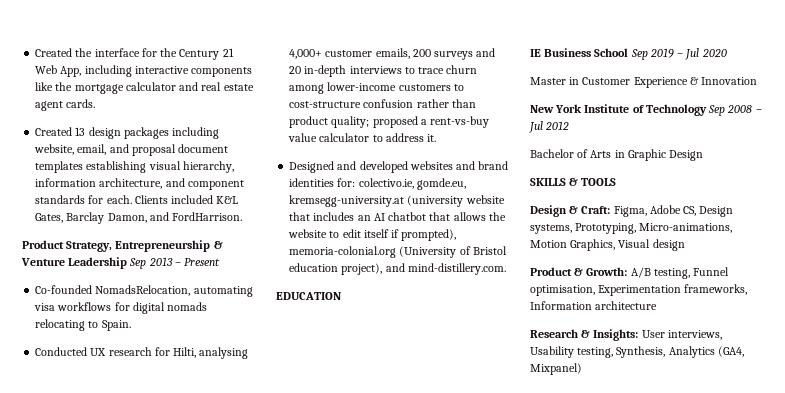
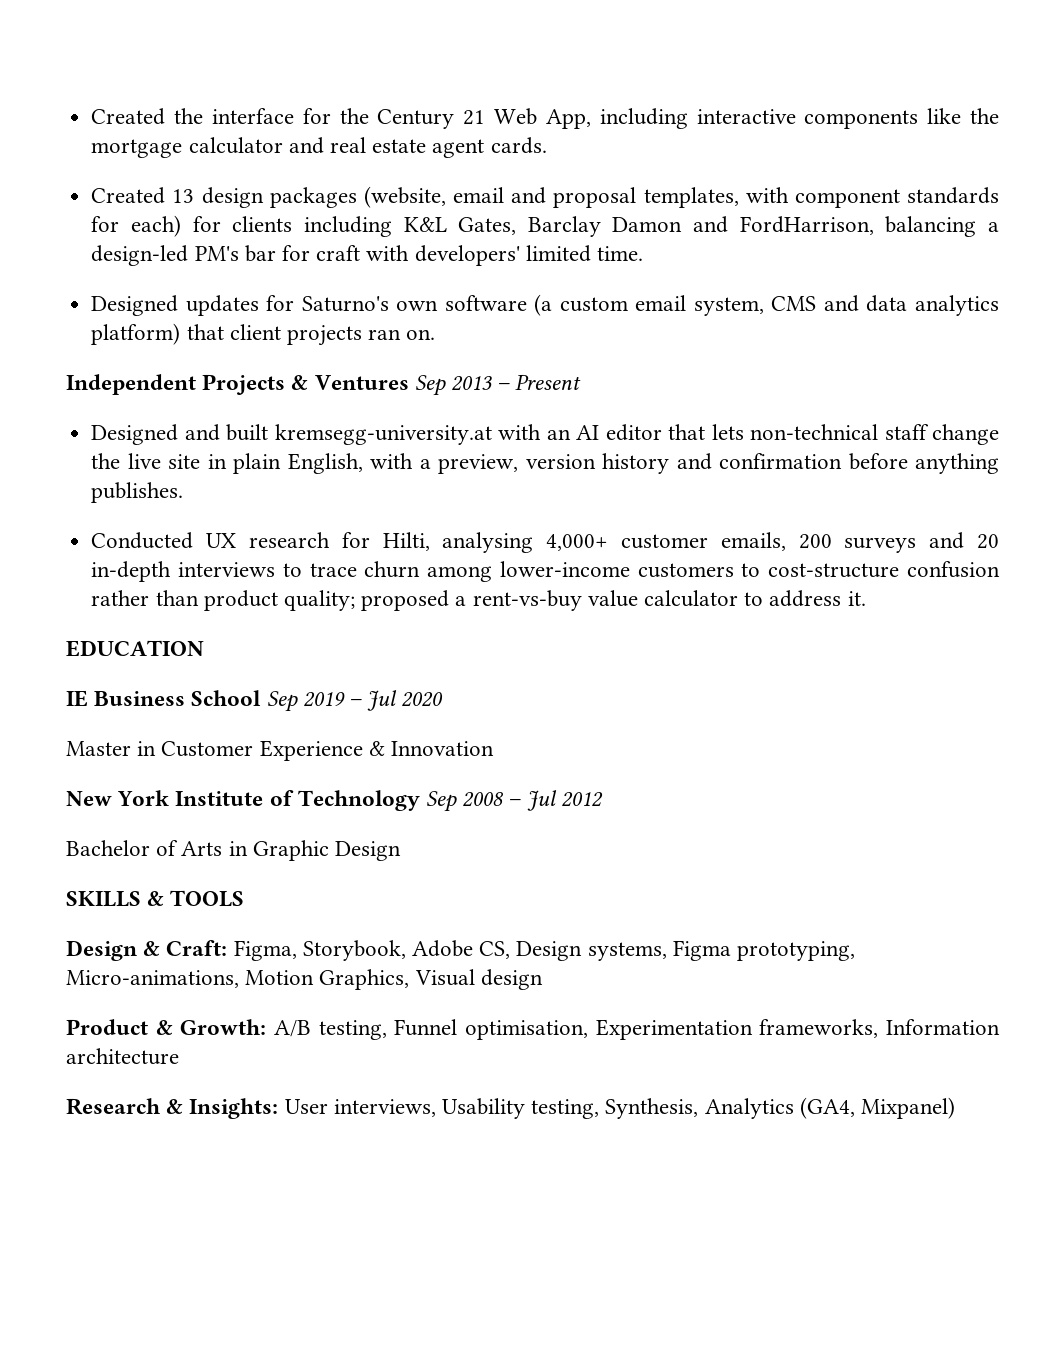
[172,127,220,139] [34,144,229,156] [35,161,234,173] [35,178,244,190] [35,195,239,204] [35,212,243,224] [22,240,223,252] [21,257,221,269] [35,285,253,297] [34,302,208,314] [35,319,131,331] including website, email, and proposal document templates establishing visual hierarchy, information architecture, and component standards for each. Clients included K&L Gates, Barclay Damon, and FordHarrison. // Product Strategy, Entrepreneurship & Venture Leadership Sep 2013 – Present // Co-founded NomadsRelocation, automating visa workflows for digital nomads relocating to Spain. -> [363,186,999,208] [91,215,999,237] [91,245,643,266] [91,294,999,316] [91,323,436,346] [66,374,582,396] [91,424,1000,445] [91,453,999,474] [91,482,184,503] (website, email and proposal templates, with component standards for each) for clients including K&L Gates, Barclay Damon and FordHarrison, balancing a design-led PM's bar for craft with developers' limited time. // Designed updates for Saturno's own software (a custom email system, CMS and data analytics platform) that client projects ran on. // Independent Projects & Ventures Sep 2013 – Present // Designed and built kremsegg-university.at with an AI editor that lets non-technical staff change the live site in plain English, with a preview, version history and confirmation before anything publishes.
[289,161,509,173] [289,178,466,190] [289,195,505,207] [289,212,506,221] [288,229,457,241] [289,246,507,258] [289,263,506,275] // Designed and developed websites and brand identities for: colectivo.ie, gomde.eu, kremsegg-university.at (university website that includes an AI chatbot that allows the website to edit itself if prompted), memoria-colonial.org (University of Bristol education project), and mind-distillery.com. -> (866, 598) none
(647, 211) none -> [302,940,406,961] Storybook,
[575,223,637,234] Prototyping, -> [672,940,856,961] Figma prototyping,

